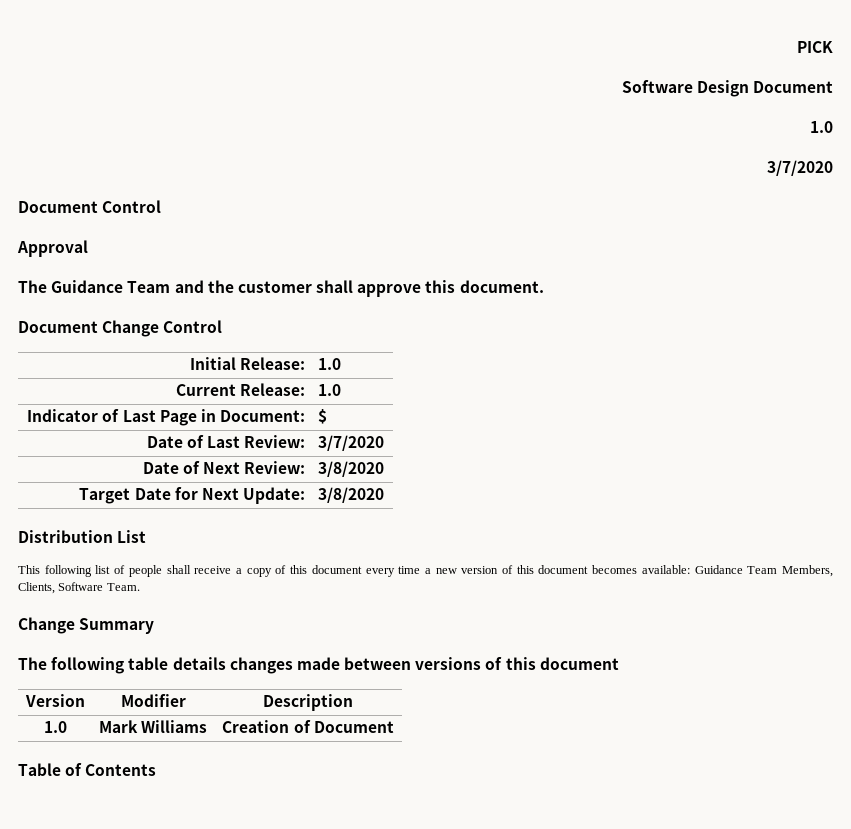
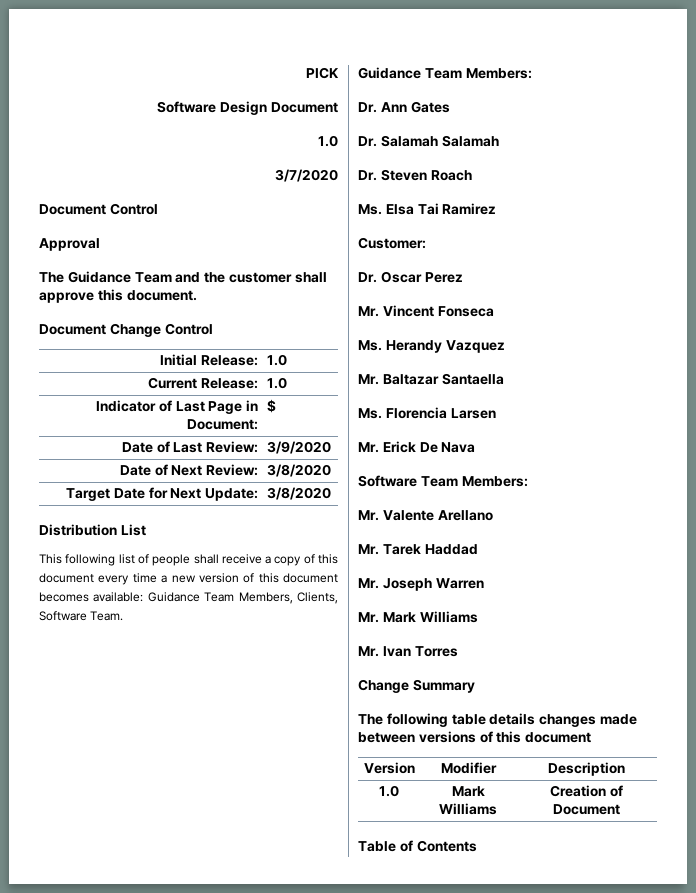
[317,435,384,451] 3/7/2020 -> [266,441,331,454] 3/9/2020
(140, 587) none -> [358,67,532,79] [358,101,450,113] [358,135,499,147] [358,169,472,181] [358,203,497,215] [358,237,426,249] [358,271,463,283] [358,305,494,317] [358,340,505,353] [358,373,504,385] [358,407,496,419] [358,441,476,453] [358,475,528,487] [358,510,493,521] [358,544,478,555] [358,578,484,591] [358,611,478,623] [358,646,458,657] // Guidance Team Members: // Dr. Ann Gates // Dr. Salamah Salamah // Dr. Steven Roach // Ms. Elsa Tai Ramirez // Customer: // Dr. Oscar Perez // Mr. Vincent Fonseca // Ms. Herandy Vazquez // Mr. Baltazar Santaella // Ms. Florencia Larsen // Mr. Erick De Nava // Software Team Members: // Mr. Valente Arellano // Mr. Tarek Haddad // Mr. Joseph Warren // Mr. Mark Williams // Mr. Ivan Torres

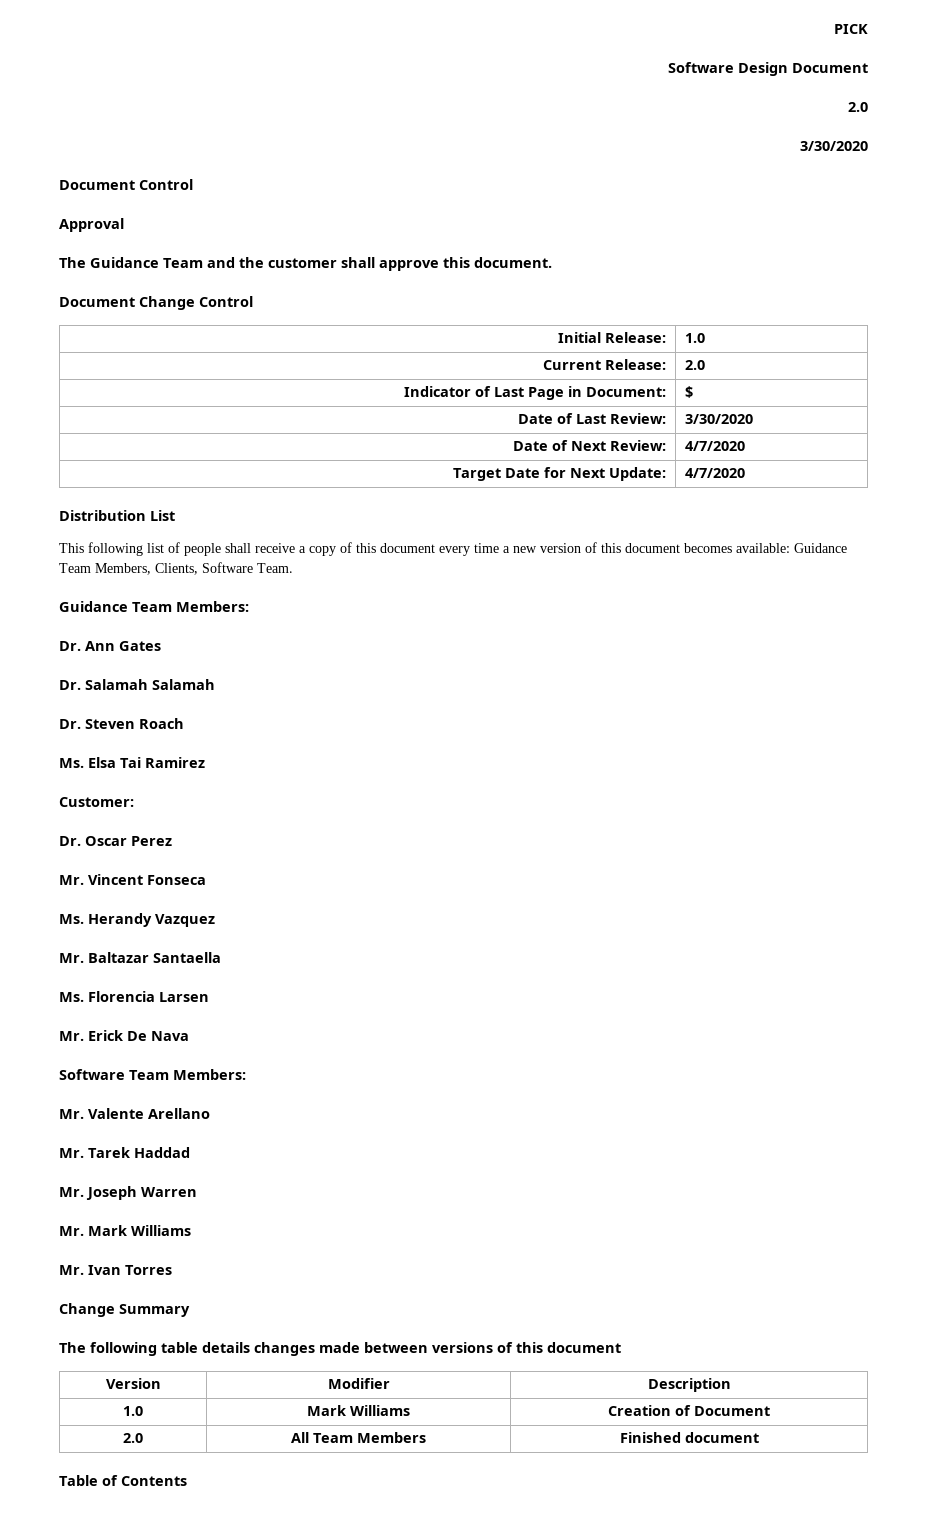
[318,135,338,147] [275,169,338,182] 1.0 // 3/7/2020 -> [848,102,868,112] [800,141,868,151] 2.0 // 3/30/2020
[266,377,287,389] 1.0 -> [685,360,706,370] 2.0
[266,441,331,454] 3/9/2020 -> [685,414,754,424] 3/30/2020
[266,464,331,477] 3/8/2020 -> [685,441,746,451] 4/7/2020
[266,487,331,500] 3/8/2020 -> [685,468,746,478] 4/7/2020
(620, 809) none -> [123,1433,143,1443] [291,1432,426,1443] [619,1432,759,1443] // 2.0 | All Team Members | Finished document

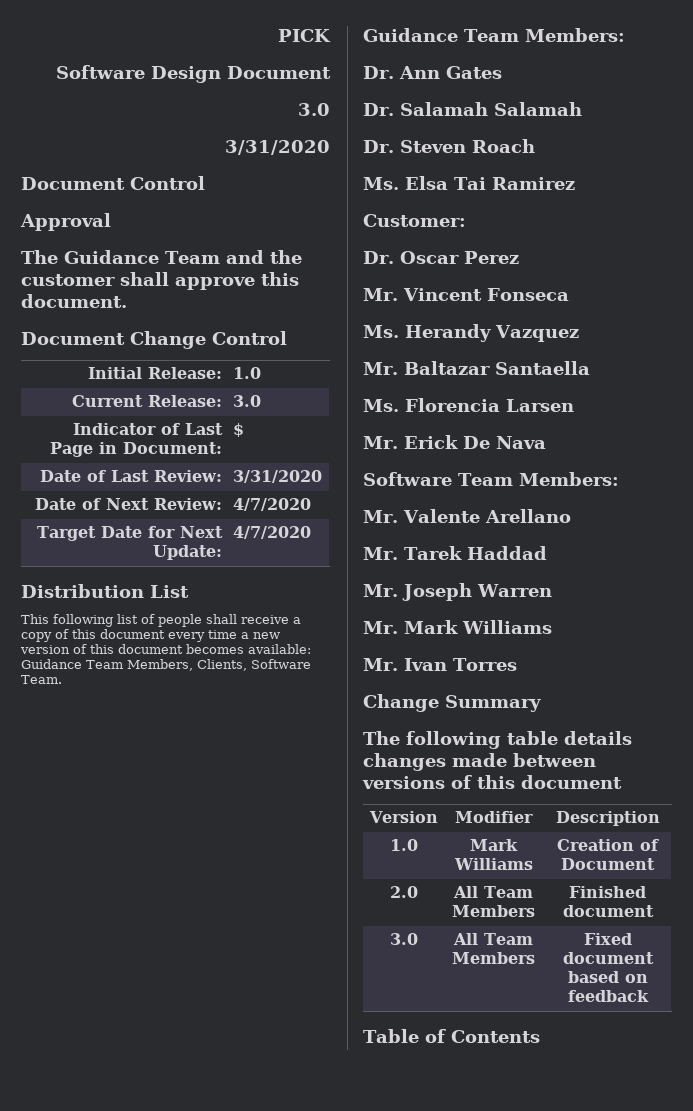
[848,102,868,112] [800,141,868,151] 2.0 // 3/30/2020 -> [298,103,330,116] [225,140,330,155] 3.0 // 3/31/2020
[685,360,706,370] 2.0 -> [232,395,261,407] 3.0
[685,414,754,424] 3/30/2020 -> [232,470,322,483] 3/31/2020
(759, 1437) none -> [389,933,418,945] [453,933,534,945] [452,952,535,964] [583,933,632,945] [562,952,654,964] [567,971,648,983] [567,990,649,1002] // 3.0 | All Team Members | Fixed document based on feedback

